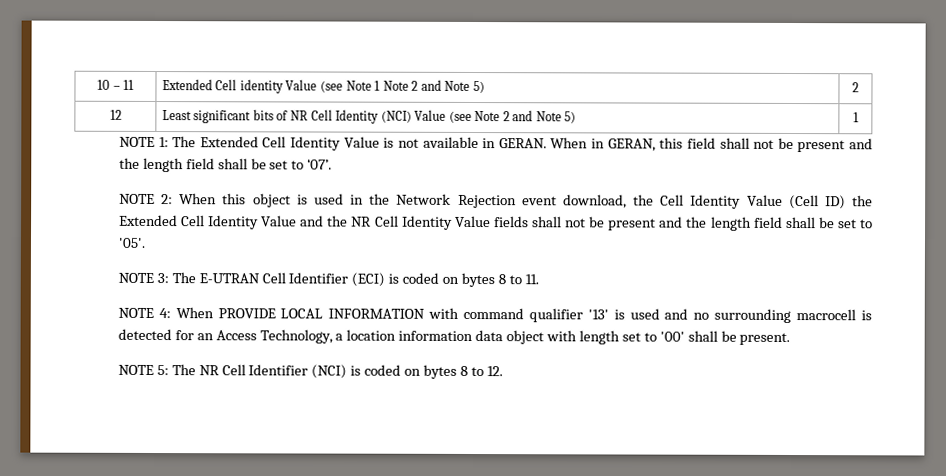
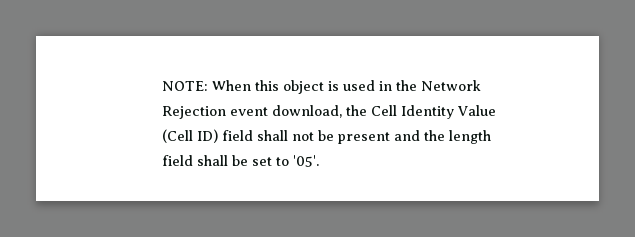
[96,79,135,90] [161,79,485,94] [852,82,859,93] [109,109,122,120] [161,109,577,124] [852,112,859,123] [118,136,874,153] [118,157,333,173] [118,193,174,205] 10 – 11 | Extended Cell identity Value (see Note 1 Note 2 and Note 5) | 2 // 12 | Least significant bits of NR Cell Identity (NCI) Value (see Note 2 and Note 5) | 1 // NOTE 1: The Extended Cell Identity Value is not available in GERAN. When in GERAN, this field shall not be present and the length field shall be set to ‘07’. // NOTE 2: -> [162,81,209,91] NOTE:
[852,195,874,207] [118,214,529,230] the Extended Cell Identity Value and the NR Cell Identity Value fields -> [222,130,254,141] field
[117,272,539,288] [117,307,873,324] [117,328,791,345] [117,364,503,379] // NOTE 3: The E-UTRAN Cell Identifier (ECI) is coded on bytes 8 to 11. // NOTE 4: When PROVIDE LOCAL INFORMATION with command qualifier '13' is used and no surrounding macrocell is detected for an Access Technology, a location information data object with length set to '00' shall be present. // NOTE 5: The NR Cell Identifier (NCI) is coded on bytes 8 to 12. -> (320, 161) none

